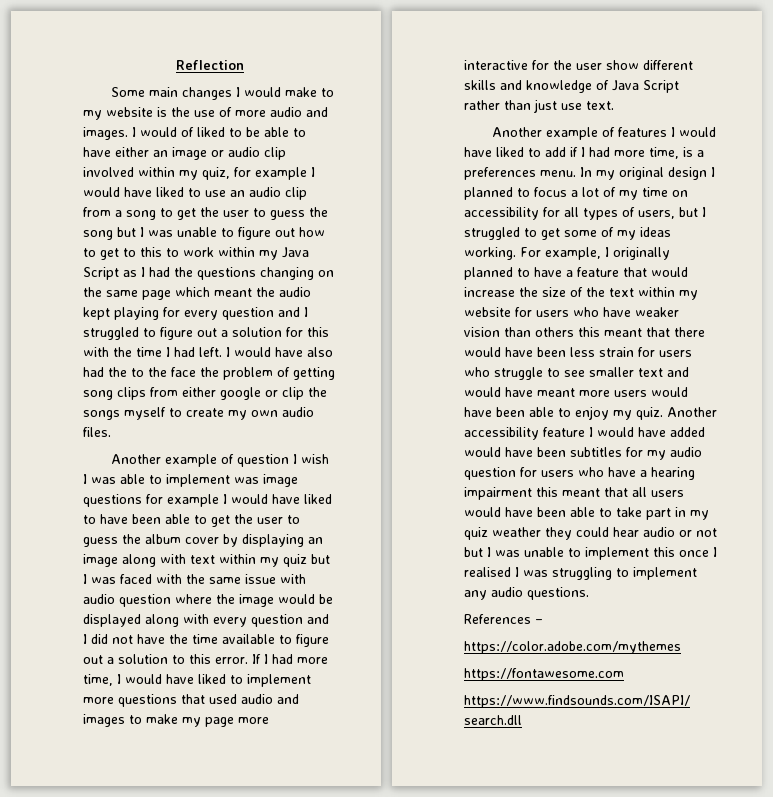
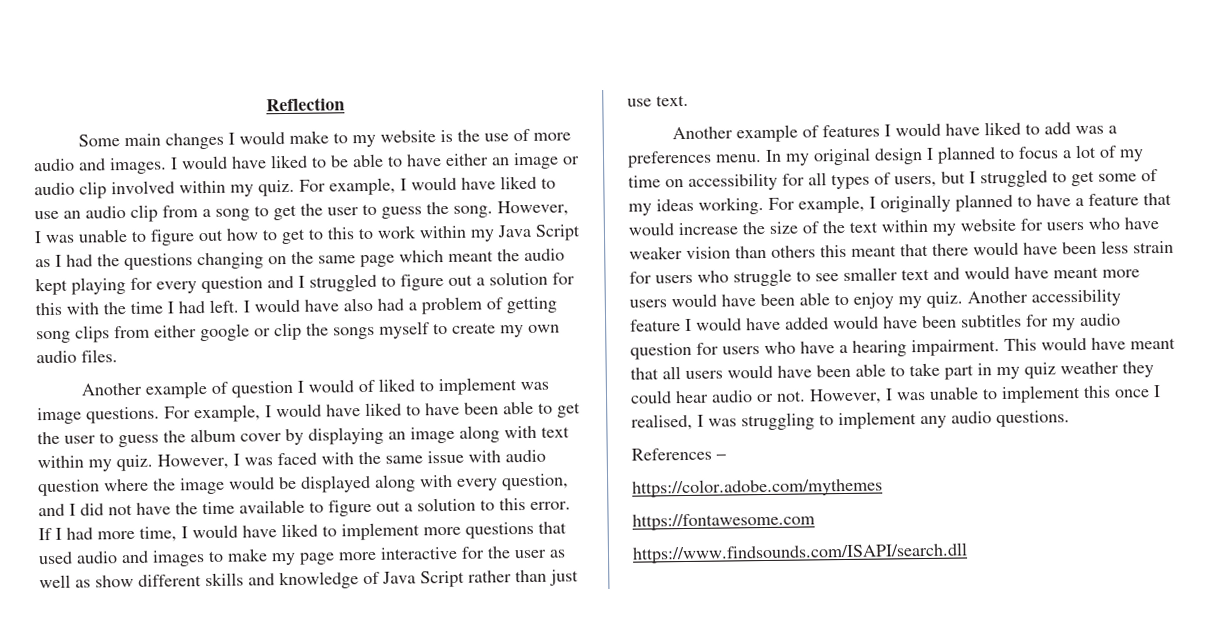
[181,127,194,137] of -> [231,156,267,169] have
[202,167,307,180] quiz, for example -> [258,177,396,197] quiz. For example,
[83,227,136,240] song but -> [453,200,569,218] song. However,
[108,367,219,377] the to the face the -> [408,302,417,311] a
[300,454,329,464] [83,474,145,484] wish I was able -> [307,378,415,393] would of liked
[83,494,219,507] questions for example -> [86,404,261,424] questions. For example,
[283,554,330,567] quiz but -> [116,453,229,472] quiz. However,
[251,614,303,627] question -> [501,473,569,491] question,
(602, 66) none -> [549,549,566,558] [39,574,91,589] as well as
[570,147,693,159] if I had more time, is -> [1074,125,1104,135] was
[464,487,558,500] impairment this -> [911,336,1126,357] impairment. This would have
[696,528,717,537] [464,547,483,557] not but -> [776,388,882,405] not. However,
[464,567,511,577] realised -> [631,413,693,431] realised,

